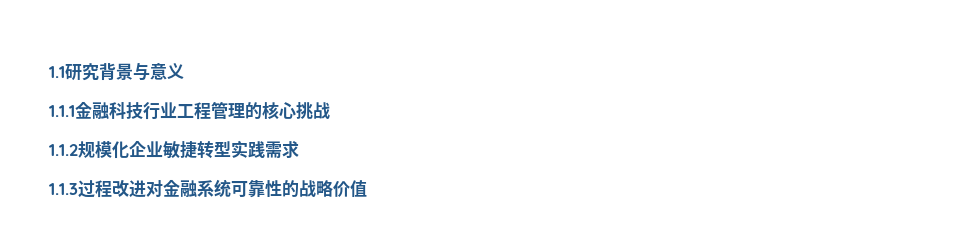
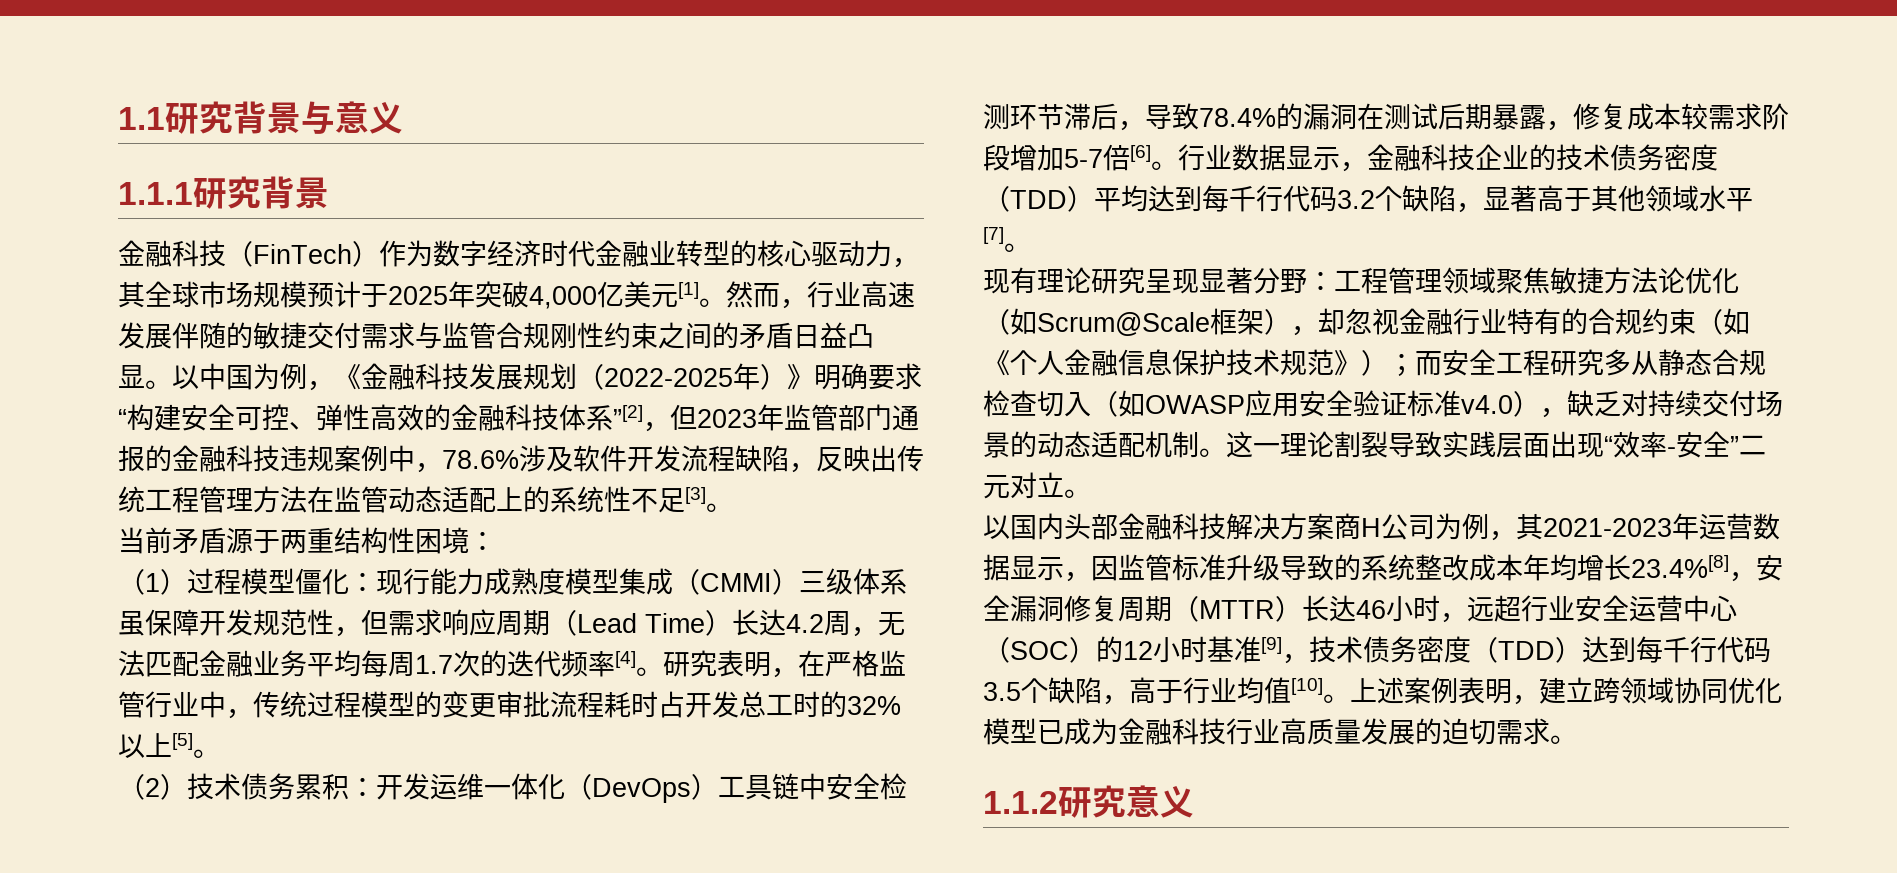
[75,101,330,120] [49,140,299,159] [49,179,367,198] 金融科技行业工程管理的核心挑战 // 1.1.2规模化企业敏捷转型实践需求 // 1.1.3过程改进对金融系统可靠性的战略价值 -> [193,176,329,209] [118,240,919,268] [118,281,915,309] [118,322,874,349] [118,363,922,391] [118,404,919,432] [118,445,924,473] [118,486,733,513] [118,527,496,554] [118,568,907,595] [118,609,905,637] [118,650,906,678] [118,691,901,719] [118,733,220,758] [118,773,907,803] [983,103,1789,131] [983,144,1718,172] [983,185,1753,213] [983,227,1031,252] [983,267,1739,294] [983,308,1750,336] [983,349,1766,377] [983,390,1783,418] [983,431,1766,458] [983,472,1091,499] [983,513,1780,541] [983,554,1783,582] [983,595,1737,623] [983,636,1282,663] [1282,636,1771,664] [983,677,1782,705] [983,718,1577,745] [983,785,1194,818] 研究背景 // 金融科技（FinTech）作为数字经济时代金融业转型的核心驱动力，其全球市场规模预计于2025年突破4,000亿美元[1]。然而，行业高速发展伴随的敏捷交付需求与监管合规刚性约束之间的矛盾日益凸显。以中国为例，《金融科技发展规划（2022-2025年）》明确要求“构建安全可控、弹性高效的金融科技体系”[2]，但2023年监管部门通报的金融科技违规案例中，78.6%涉及软件开发流程缺陷，反映出传统工程管理方法在监管动态适配上的系统性不足[3]。 // 当前矛盾源于两重结构性困境： // （1）过程模型僵化：现行能力成熟度模型集成（CMMI）三级体系虽保障开发规范性，但需求响应周期（Lead Time）长达4.2周，无法匹配金融业务平均每周1.7次的迭代频率[4]。研究表明，在严格监管行业中，传统过程模型的变更审批流程耗时占开发总工时的32%以上[5]。 // （2）技术债务累积：开发运维一体化（DevOps）工具链中安全检测环节滞后，导致78.4%的漏洞在测试后期暴露，修复成本较需求阶段增加5-7倍[6]。行业数据显示，金融科技企业的技术债务密度（TDD）平均达到每千行代码3.2个缺陷，显著高于其他领域水平[7]。 // 现有理论研究呈现显著分野：工程管理领域聚焦敏捷方法论优化（如Scrum@Scale框架），却忽视金融行业特有的合规约束（如《个人金融信息保护技术规范》）；而安全工程研究多从静态合规检查切入（如OWASP应用安全验证标准v4.0），缺乏对持续交付场景的动态适配机制。这一理论割裂导致实践层面出现“效率-安全”二元对立。 // 以国内头部金融科技解决方案商H公司为例，其2021-2023年运营数据显示，因监管标准升级导致的系统整改成本年均增长23.4%[8]，安全漏洞修复周期（MTTR）长达46小时，远超行业安全运营中心（SOC）的12小时基准[9]，技术债务密度（TDD）达到每千行代码3.5个缺陷，高于行业均值[10]。上述案例表明，建立跨领域协同优化模型已成为金融科技行业高质量发展的迫切需求。 // 1.1.2研究意义

